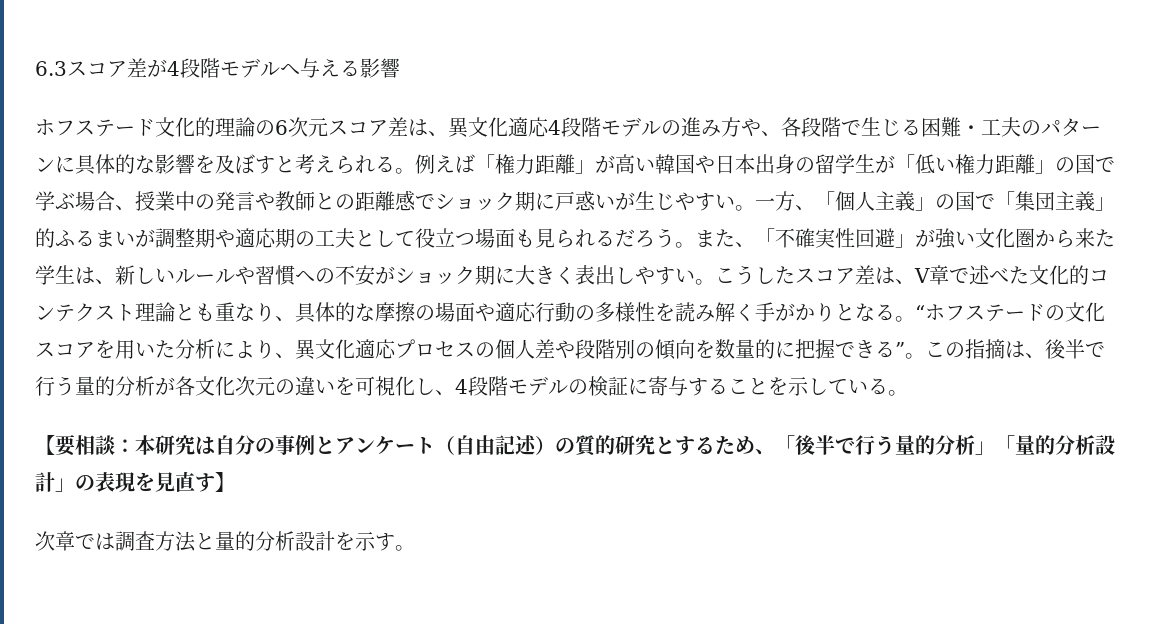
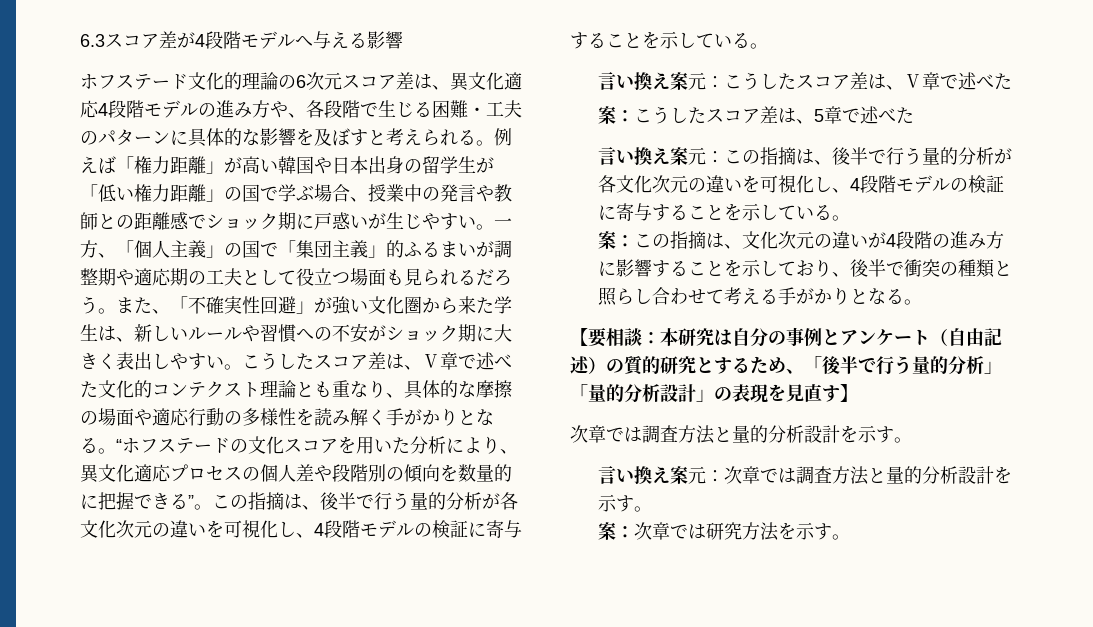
(908, 393) none -> [597,72,1012,90] [597,106,914,124] [597,147,1012,165] [597,175,1004,193] [597,203,850,221] [597,231,1004,249] [597,259,1012,278] [597,287,922,306] // 言い換え案元：こうしたスコア差は、Ⅴ章で述べた // 案：こうしたスコア差は、5章で述べた // 言い換え案元：この指摘は、後半で行う量的分析が各文化次元の違いを可視化し、4段階モデルの検証に寄与することを示している。 // 案：この指摘は、文化次元の違いが4段階の進み方に影響することを示しており、後半で衝突の種類と照らし合わせて考える手がかりとなる。
(415, 548) none -> [597,466,1012,485] [597,494,652,512] [597,522,850,541] // 言い換え案元：次章では調査方法と量的分析設計を示す。 // 案：次章では研究方法を示す。

